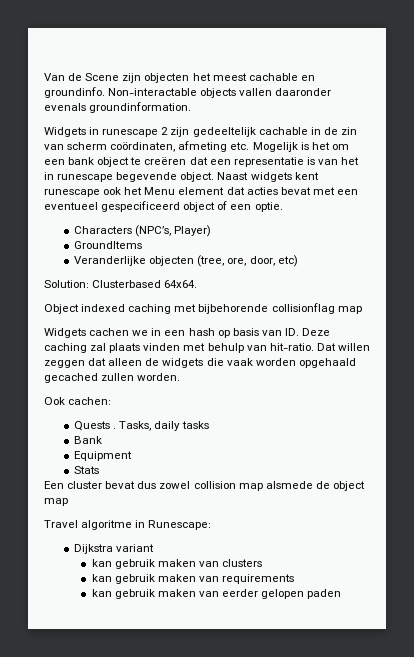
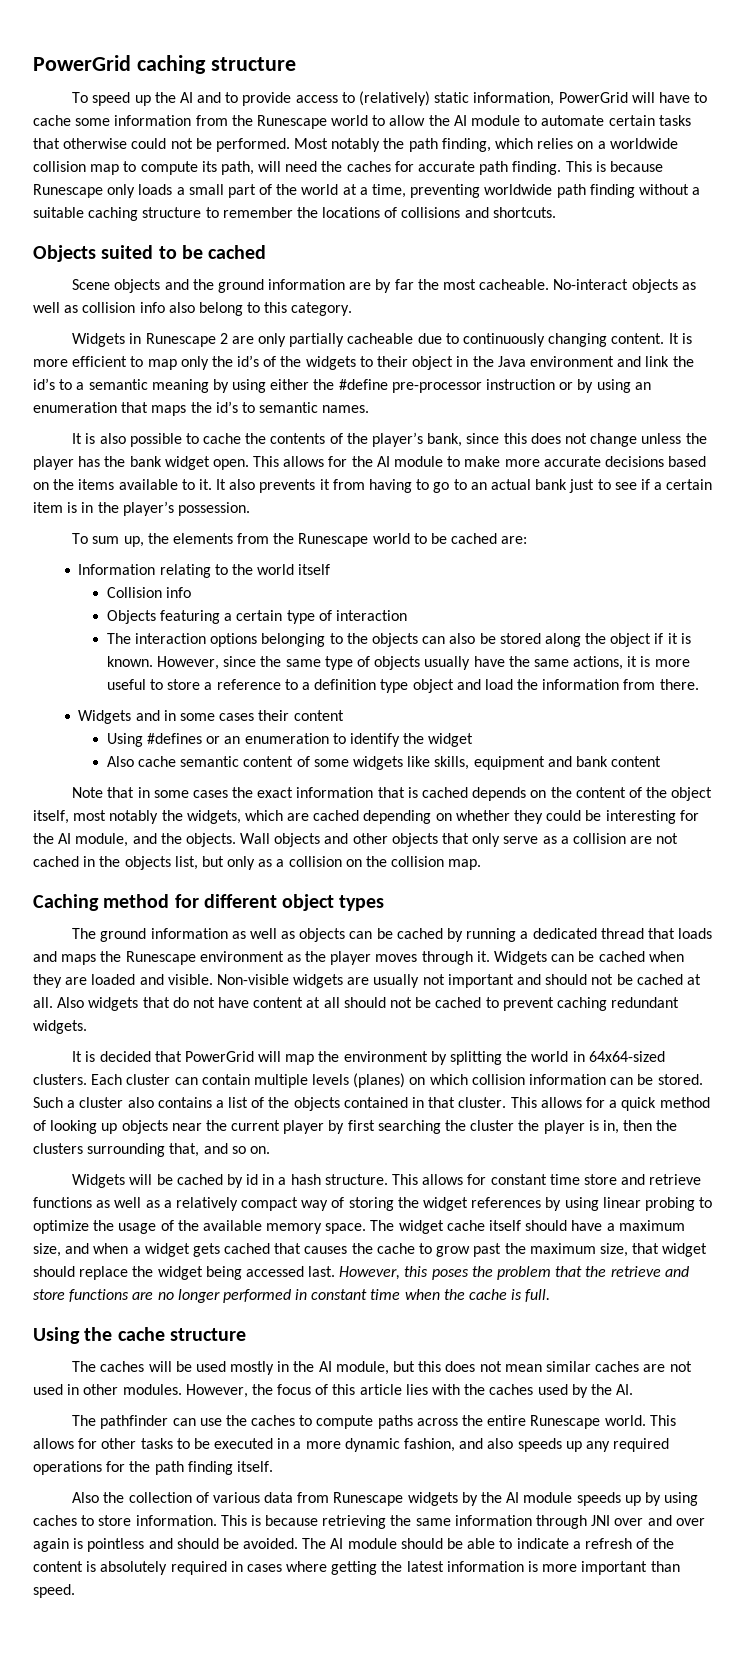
[44,73,315,83] [44,87,332,98] [44,102,192,113] [44,127,357,137] [44,141,349,152] [44,157,360,167] [44,172,319,182] [44,187,358,197] [44,201,283,212] [74,225,212,237] [74,241,143,249] [74,255,298,267] [44,280,198,288] [44,303,362,314] [44,328,331,338] [44,343,370,353] [44,358,356,368] [44,373,181,383] [44,397,112,405] [74,421,209,431] [74,436,103,444] [74,451,133,461] [74,466,100,474] [44,481,365,491] [44,498,68,506] [44,520,212,530] [74,544,155,554] [91,559,262,569] [91,574,294,584] [91,589,342,599] Van de Scene zijn objecten het meest cachable en groundinfo. Non-interactable objects vallen daaronder evenals groundinformation. // Widgets in runescape 2 zijn gedeeltelijk cachable in de zin van scherm coördinaten, afmeting etc. Mogelijk is het om een bank object te creëren dat een representatie is van het in runescape begevende object. Naast widgets kent runescape ook het Menu element dat acties bevat met een eventueel gespecificeerd object of een optie. // Characters (NPC’s, Player) // GroundItems // Veranderlijke objecten (tree, ore, door, etc) // Solution: Clusterbased 64x64. // Object indexed caching met bijbehorende collisionflag map // Widgets cachen we in een hash op basis van ID. Deze caching zal plaats vinden met behulp van hit-ratio. Dat willen zeggen dat alleen de widgets die vaak worden opgehaald gecached zullen worden. // Ook cachen: // Quests . Tasks, daily tasks // Bank // Equipment // Stats // Een cluster bevat dus zowel collision map alsmede de object map // Travel algoritme in Runescape: // Dijkstra variant // kan gebruik maken van clusters // kan gebruik maken van requirements // kan gebruik maken van eerder gelopen paden -> [33,55,296,74] [72,91,708,106] [33,115,691,129] [33,138,678,152] [33,161,663,175] [33,184,701,198] [33,207,556,221] [33,245,267,262] [72,279,696,293] [33,302,353,316] [72,333,692,347] [33,355,694,370] [33,378,651,393] [33,401,370,416] [72,432,707,447] [33,456,707,470] [33,479,713,493] [33,501,250,516] [72,533,528,547] [78,564,331,578] [106,587,192,598] [106,610,407,624] [106,633,691,647] [106,656,690,670] [106,679,699,693] [78,710,344,724] [106,733,474,747] [106,756,662,770] [72,787,713,801] [33,810,699,824] [33,833,679,847] [33,856,482,870] [33,894,385,911] [72,928,713,942] [33,951,684,965] [33,974,701,988] [33,997,680,1011] [33,1020,87,1034] [72,1051,665,1065] [33,1073,703,1088] [33,1097,710,1111] [33,1120,678,1134] [33,1143,270,1157] [72,1174,702,1188] [33,1197,713,1211] [33,1220,685,1234] [33,1243,708,1257] [33,1266,689,1280] [33,1289,551,1303] [33,1327,246,1344] [72,1361,692,1375] [33,1384,634,1398] [72,1415,676,1429] [33,1438,670,1452] [33,1461,273,1475] [72,1492,699,1506] [33,1515,705,1529] [33,1538,675,1552] [33,1561,680,1575] [33,1584,75,1598] PowerGrid caching structure // To speed up the AI and to provide access to (relatively) static information, PowerGrid will have to cache some information from the Runescape world to allow the AI module to automate certain tasks that otherwise could not be performed. Most notably the path finding, which relies on a worldwide collision map to compute its path, will need the caches for accurate path finding. This is because Runescape only loads a small part of the world at a time, preventing worldwide path finding without a suitable caching structure to remember the locations of collisions and shortcuts. // Objects suited to be cached // Scene objects and the ground information are by far the most cacheable. No-interact objects as well as collision info also belong to this category. // Widgets in Runescape 2 are only partially cacheable due to continuously changing content. It is more efficient to map only the id’s of the widgets to their object in the Java environment and link the id’s to a semantic meaning by using either the #define pre-processor instruction or by using an enumeration that maps the id’s to semantic names. // It is also possible to cache the contents of the player’s bank, since this does not change unless the player has the bank widget open. This allows for the AI module to make more accurate decisions based on the items available to it. It also prevents it from having to go to an actual bank just to see if a certain item is in the player’s possession. // To sum up, the elements from the Runescape world to be cached are: // Information relating to the world itself // Collision info // Objects featuring a certain type of interaction // The interaction options belonging to the objects can also be stored along the object if it is known. However, since the same type of objects usually have the same actions, it is more useful to store a reference to a definition type object and load the information from there. // Widgets and in some cases their content // Using #defines or an enumeration to identify the widget // Also cache semantic content of some widgets like skills, equipment and bank content // Note that in some cases the exact information that is cached depends on the content of the object itself, most notably the widgets, which are cached depending on whether they could be interesting for the AI module, and the objects. Wall objects and other objects that only serve as a collision are not cached in the objects list, but only as a collision on the collision map. // Caching method for different object types // The ground information as well as objects can be cached by running a dedicated thread that loads and maps the Runescape environment as the player moves through it. Widgets can be cached when they are loaded and visible. Non-visible widgets are usually not important and should not be cached at all. Also widgets that do not have content at all should not be cached to prevent caching redundant widgets. // It is decided that PowerGrid will map the environment by splitting the world in 64x64-sized clusters. Each cluster can contain multiple levels (planes) on which collision information can be stored. Such a cluster also contains a list of the objects contained in that cluster. This allows for a quick method of looking up objects near the current player by first searching the cluster the player is in, then the clusters surrounding that, and so on. // Widgets will be cached by id in a hash structure. This allows for constant time store and retrieve functions as well as a relatively compact way of storing the widget references by using linear probing to optimize the usage of the available memory space. The widget cache itself should have a maximum size, and when a widget gets cached that causes the cache to grow past the maximum size, that widget should replace the widget being accessed last. However, this poses the problem that the retrieve and store functions are no longer performed in constant time when the cache is full. // Using the cache structure // The caches will be used mostly in the AI module, but this does not mean similar caches are not used in other modules. However, the focus of this article lies with the caches used by the AI. // The pathfinder can use the caches to compute paths across the entire Runescape world. This allows for other tasks to be executed in a more dynamic fashion, and also speeds up any required operations for the path finding itself. // Also the collection of various data from Runescape widgets by the AI module speeds up by using caches to store information. This is because retrieving the same information through JNI over and over again is pointless and should be avoided. The AI module should be able to indicate a refresh of the content is absolutely required in cases where getting the latest information is more important than speed.

